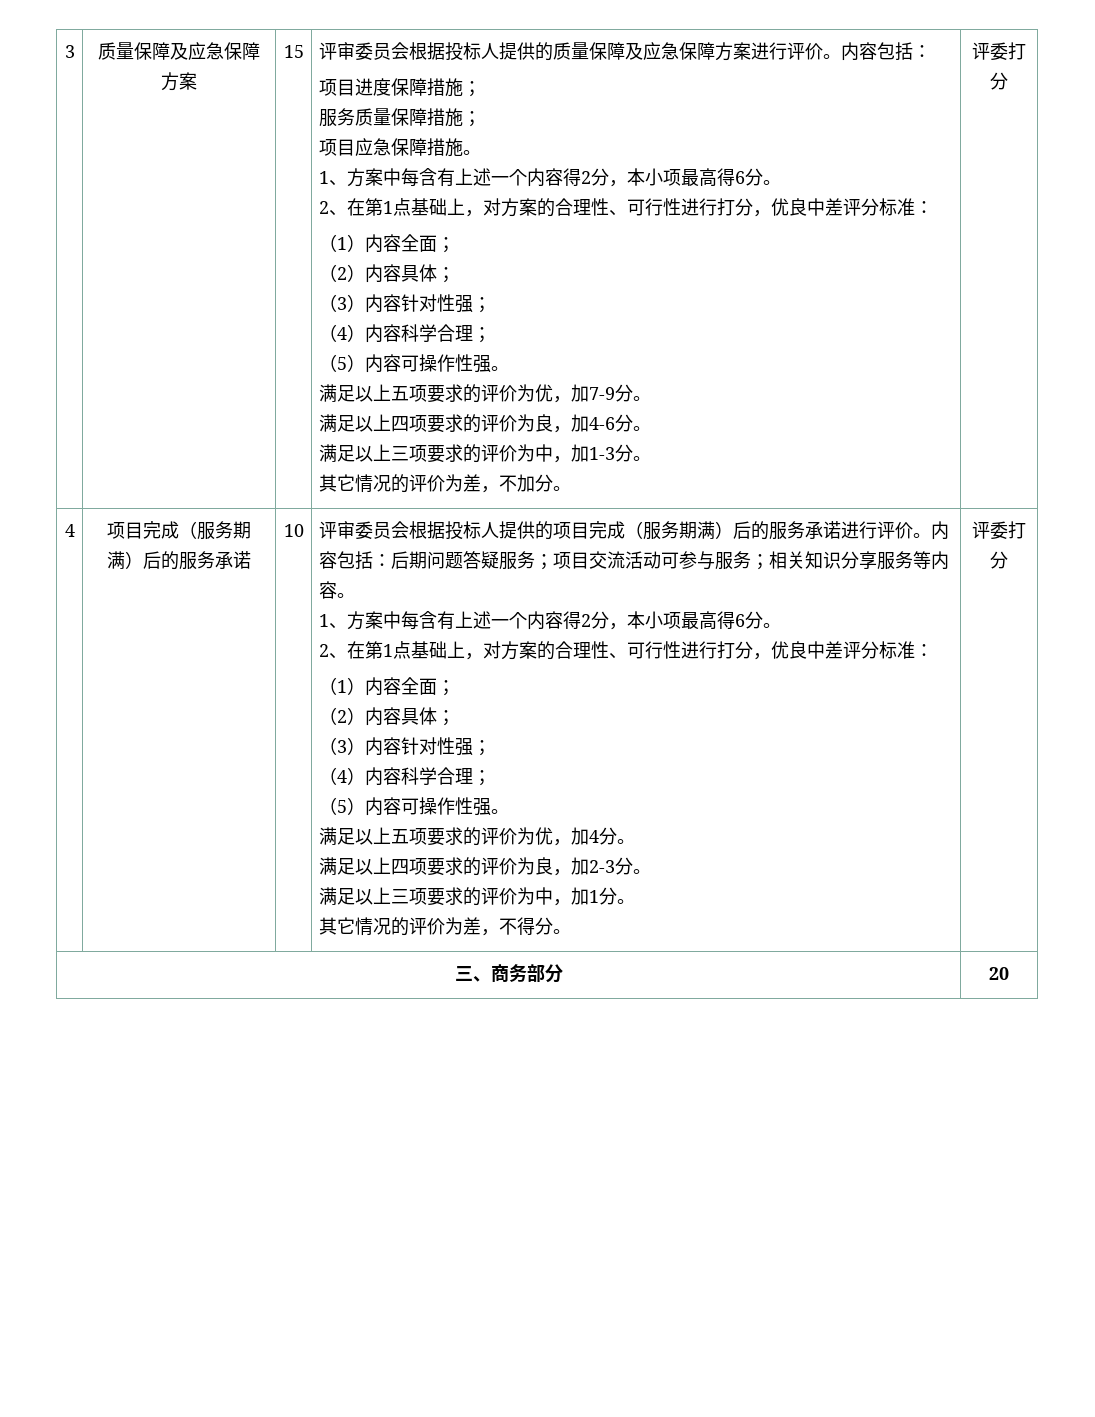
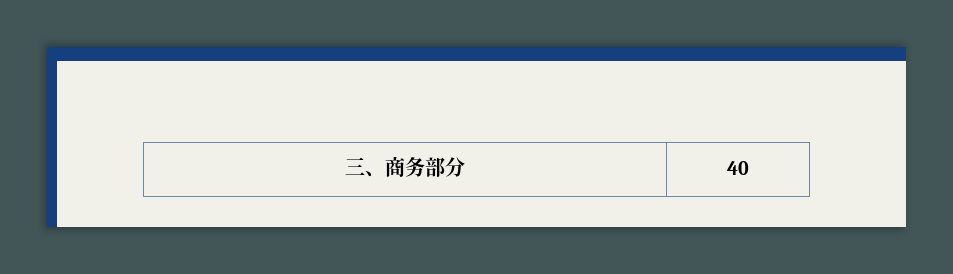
[64,45,75,58] [98,42,260,60] [161,72,197,91] [283,45,304,58] [318,42,931,61] [318,78,481,97] [318,108,481,127] [318,138,481,157] [318,168,781,187] [318,198,933,217] [318,234,455,253] [318,264,455,283] [318,294,491,313] [318,324,491,343] [318,354,509,373] [318,384,651,403] [318,414,651,433] [318,444,651,463] [318,474,571,493] [972,42,1026,60] [990,72,1008,90] [64,524,75,537] [107,521,251,540] [107,551,251,570] [283,524,304,537] [318,521,949,540] [318,551,949,570] [318,581,355,599] [318,611,781,630] [318,641,933,660] [318,677,455,696] [318,707,455,726] [318,737,491,756] [318,767,491,786] [318,797,509,816] [318,827,635,846] [318,857,651,876] [318,887,635,906] [318,917,571,936] [972,521,1026,539] [990,551,1008,569] 3 | 质量保障及应急保障方案 | 15 | 评审委员会根据投标人提供的质量保障及应急保障方案进行评价。内容包括： // 项目进度保障措施； // 服务质量保障措施； // 项目应急保障措施。 // 1、方案中每含有上述一个内容得2分，本小项最高得6分。 // 2、在第1点基础上，对方案的合理性、可行性进行打分，优良中差评分标准： // （1）内容全面； // （2）内容具体； // （3）内容针对性强； // （4）内容科学合理； // （5）内容可操作性强。 // 满足以上五项要求的评价为优，加7-9分。 // 满足以上四项要求的评价为良，加4-6分。 // 满足以上三项要求的评价为中，加1-3分。 // 其它情况的评价为差，不加分。 | 评委打分 // 4 | 项目完成（服务期满）后的服务承诺 | 10 | 评审委员会根据投标人提供的项目完成（服务期满）后的服务承诺进行评价。内容包括：后期问题答疑服务；项目交流活动可参与服务；相关知识分享服务等内容。 // 1、方案中每含有上述一个内容得2分，本小项最高得6分。 // 2、在第1点基础上，对方案的合理性、可行性进行打分，优良中差评分标准： // （1）内容全面； // （2）内容具体； // （3）内容针对性强； // （4）内容科学合理； // （5）内容可操作性强。 // 满足以上五项要求的评价为优，加4分。 // 满足以上四项要求的评价为良，加2-3分。 // 满足以上三项要求的评价为中，加1分。 // 其它情况的评价为差，不得分。 | 评委打分 // -> (345, 166) none
[989,967,1009,980] 20 -> [727,161,749,175] 40

